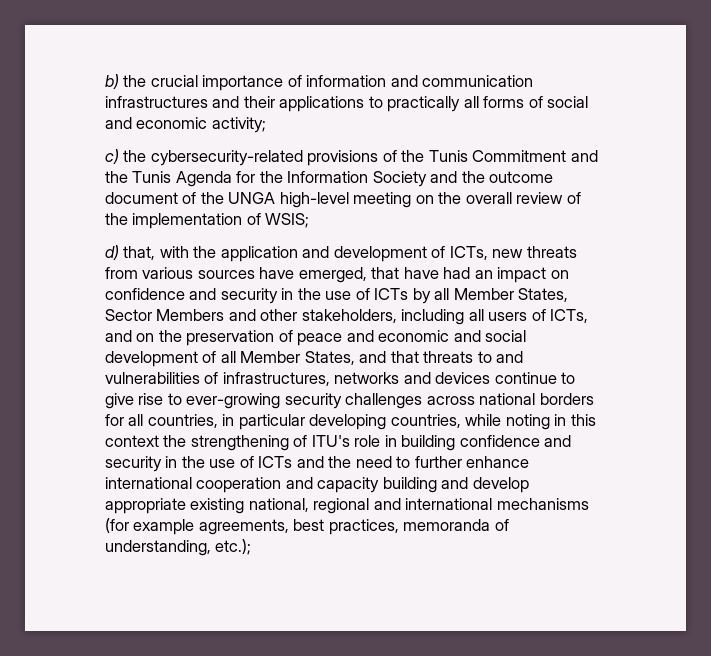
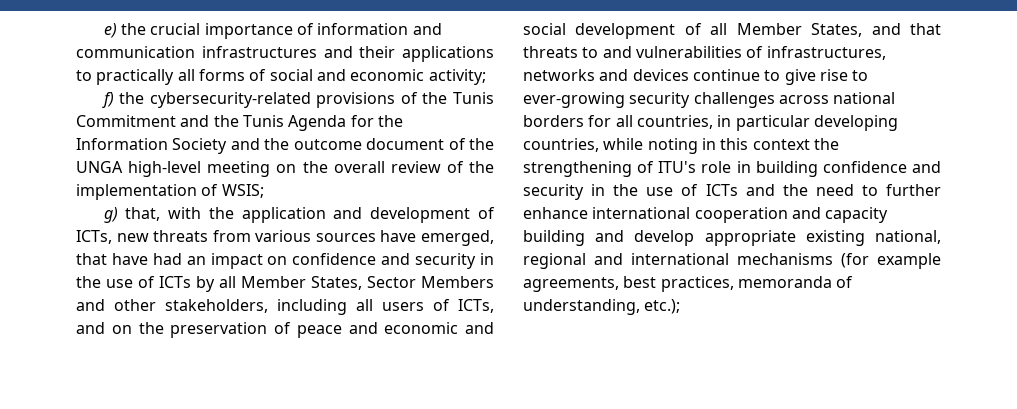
[105,74,119,89] b) -> [103,23,117,38] e)
[105,149,119,164] c) -> [101,92,114,108] f)
[105,245,119,260] d) -> [103,207,118,223] g)

